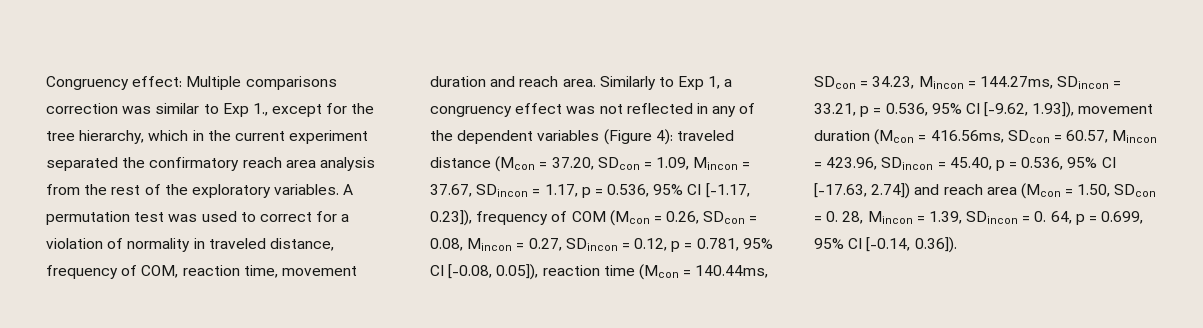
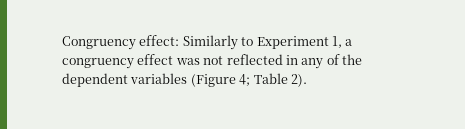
[186,76,337,90] [46,103,375,117] [46,130,369,144] [46,157,375,171] [46,184,354,198] [46,211,350,225] [46,238,334,252] [46,265,357,279] [430,76,596,87] Multiple comparisons correction was similar to Exp 1., except for the tree hierarchy, which in the current experiment separated the confirmatory reach area analysis from the rest of the exploratory variables. A permutation test was used to correct for a violation of normality in traveled distance, frequency of COM, reaction time, movement duration and reach area. -> (180, 40) none
[678,76,705,90] Exp -> [256,36,329,49] Experiment
[655,129,734,145] [430,156,751,172] [430,183,750,198] [430,210,758,226] [430,238,773,252] [430,264,769,280] [814,76,1122,89] [814,102,1154,118] [814,129,1158,145] [814,157,1116,171] [814,183,1157,199] [814,211,1144,225] [814,237,957,253] 4): traveled distance (Mcon = 37.20, SDcon = 1.09, Mincon = 37.67, SDincon = 1.17, p = 0.536, 95% CI [-1.17, 0.23]), frequency of COM (Mcon = 0.26, SDcon = 0.08, Mincon = 0.27, SDincon = 0.12, p = 0.781, 95% CI [-0.08, 0.05]), reaction time (Mcon = 140.44ms, SDcon = 34.23, Mincon = 144.27ms, SDincon = 33.21, p = 0.536, 95% CI [-9.62, 1.93]), movement duration (Mcon = 416.56ms, SDcon = 60.57, Mincon = 423.96, SDincon = 45.40, p = 0.536, 95% CI [-17.63, 2.74]) and reach area (Mcon = 1.50, SDcon = 0. 28, Mincon = 1.39, SDincon = 0. 64, p = 0.699, 95% CI [-0.14, 0.36]). -> [239,73,307,87] 4; Table 2).

